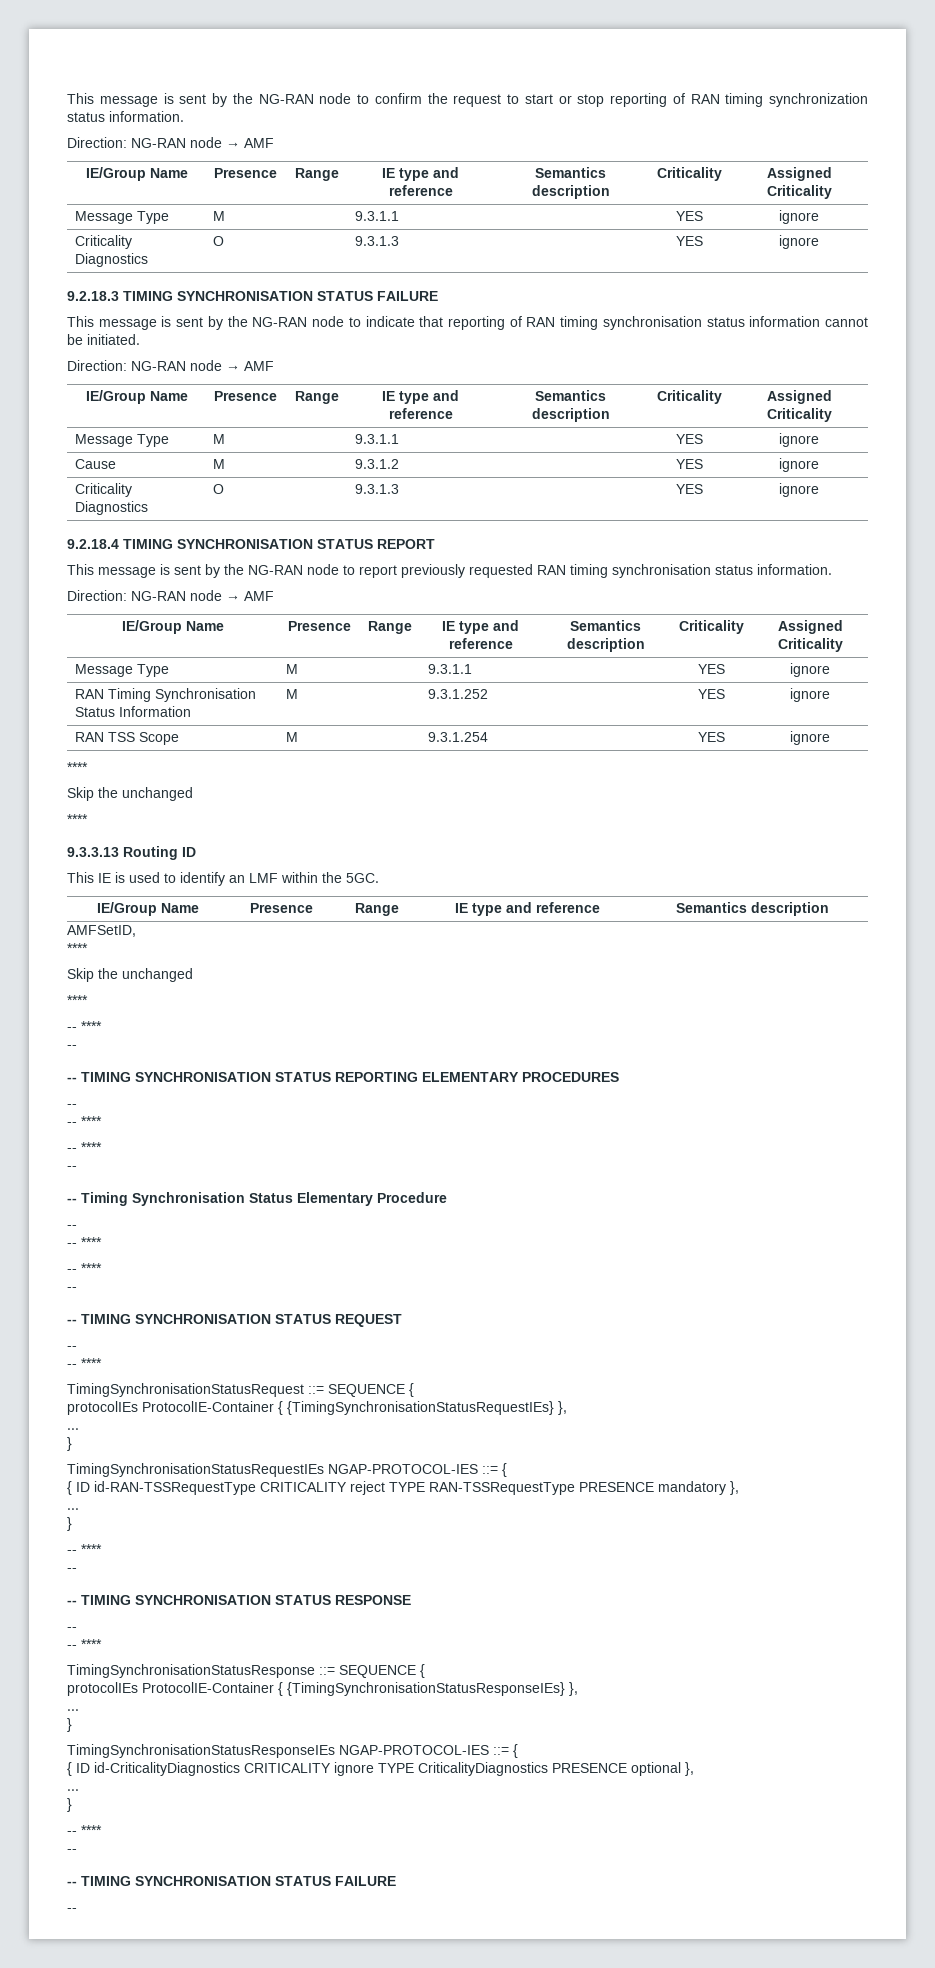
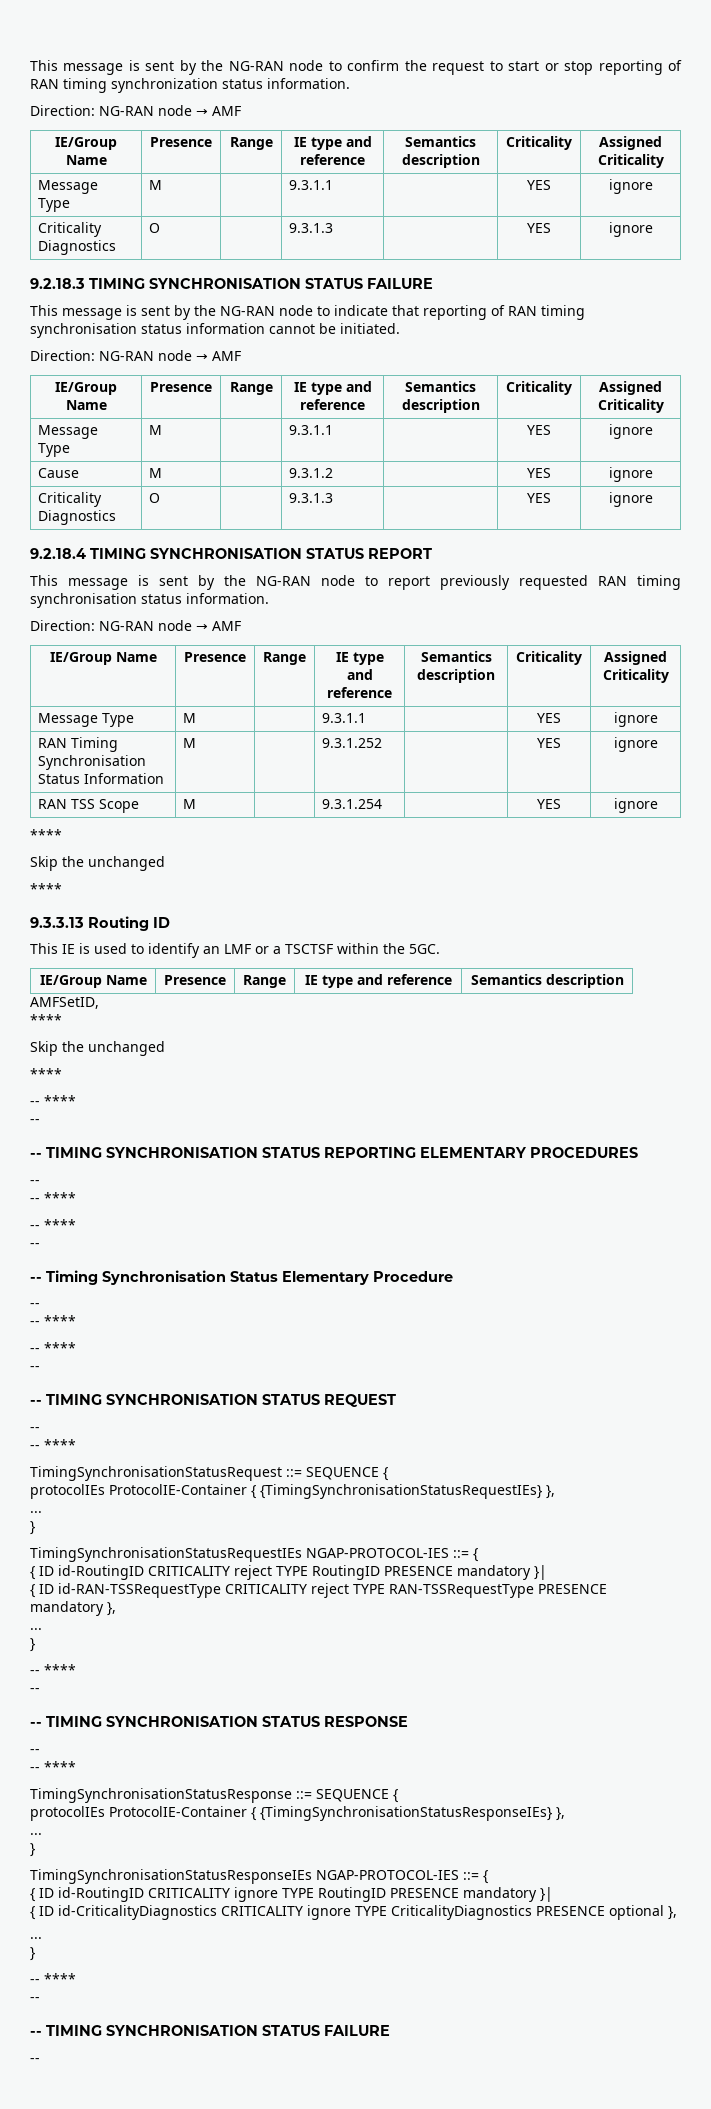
(278, 878) none -> [255,944,333,954] or a TSCTSF
(507, 1470) none -> [30,1565,547,1580] // { ID id-RoutingID CRITICALITY reject TYPE RoutingID PRESENCE mandatory }|
(518, 1751) none -> [30,1887,553,1902] // { ID id-RoutingID CRITICALITY ignore TYPE RoutingID PRESENCE mandatory }|

